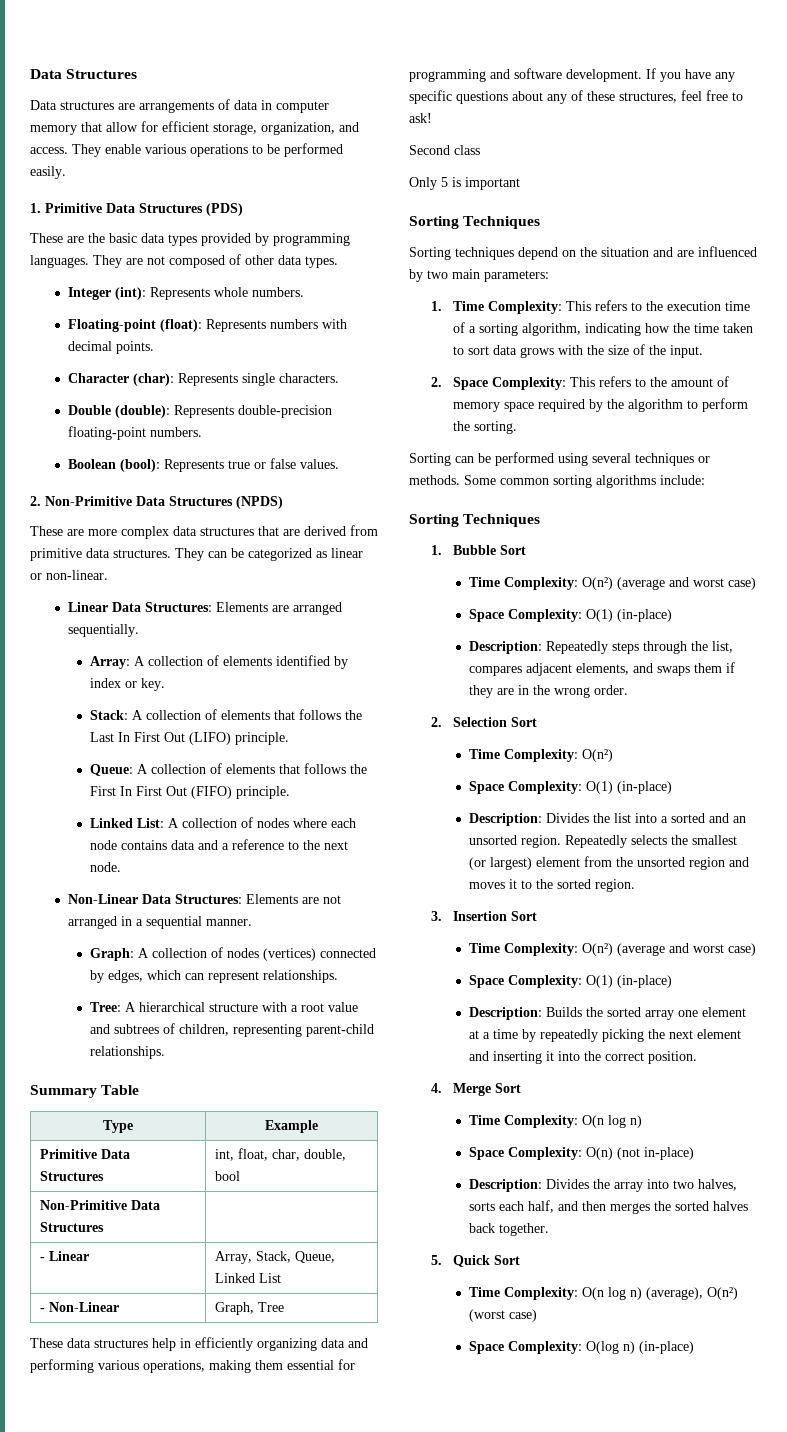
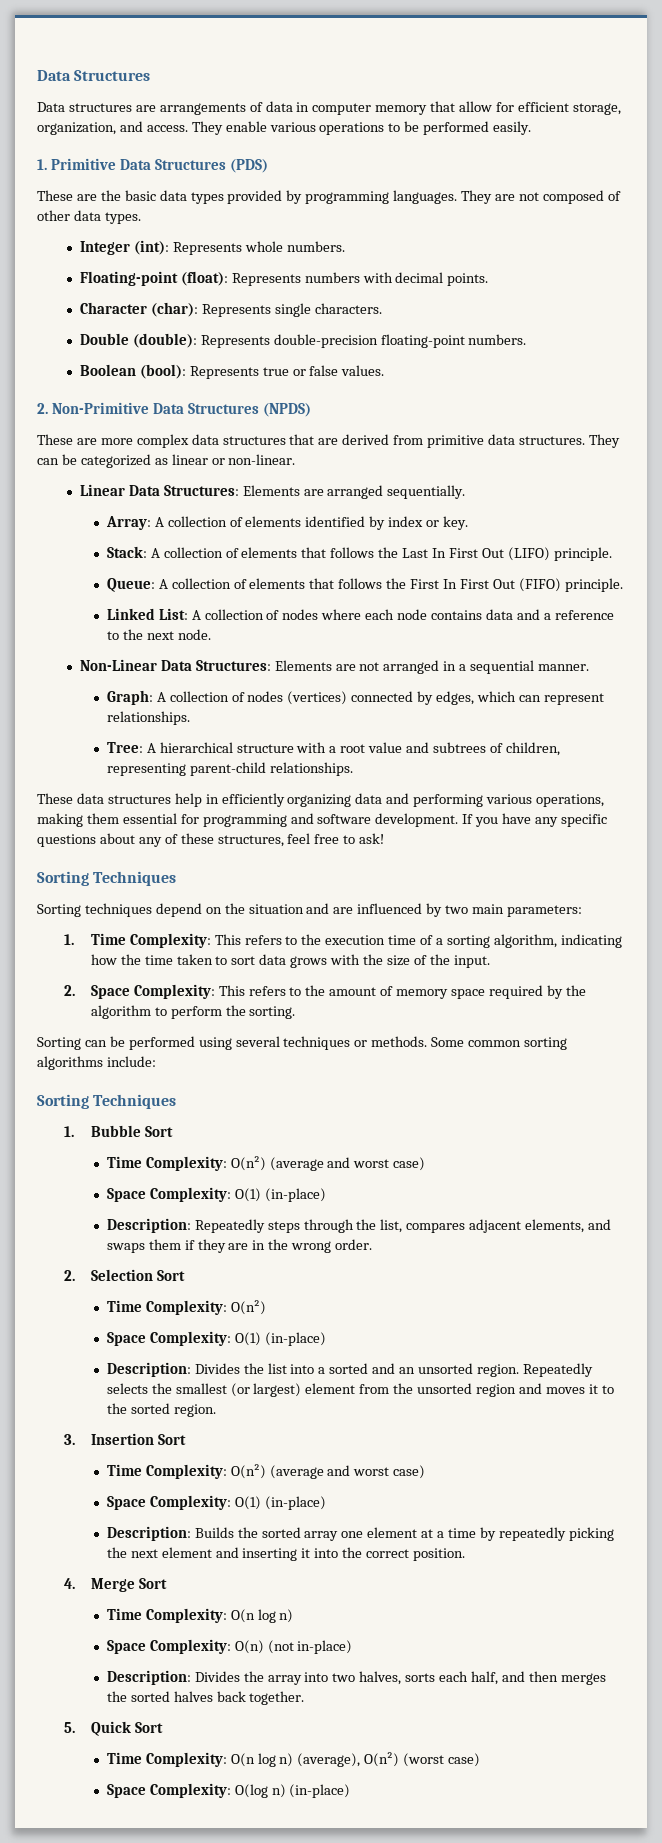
[30,1085,140,1098] [103,1120,133,1133] [265,1120,318,1133] [40,1149,131,1159] [40,1171,105,1181] [215,1148,347,1161] [215,1171,241,1181] [40,1200,161,1210] [40,1222,105,1232] [40,1251,90,1261] [215,1251,336,1264] [215,1273,282,1283] [40,1302,120,1312] [215,1302,285,1315] // Summary Table // Type | Example // Primitive Data Structures | int, float, char, double, bool // Non-Primitive Data Structures | // - Linear | Array, Stack, Queue, Linked List // - Non-Linear | Graph, Tree -> (353, 769) none
[409,145,480,155] [409,177,520,190] // Second class // Only 5 is important -> (385, 838) none

